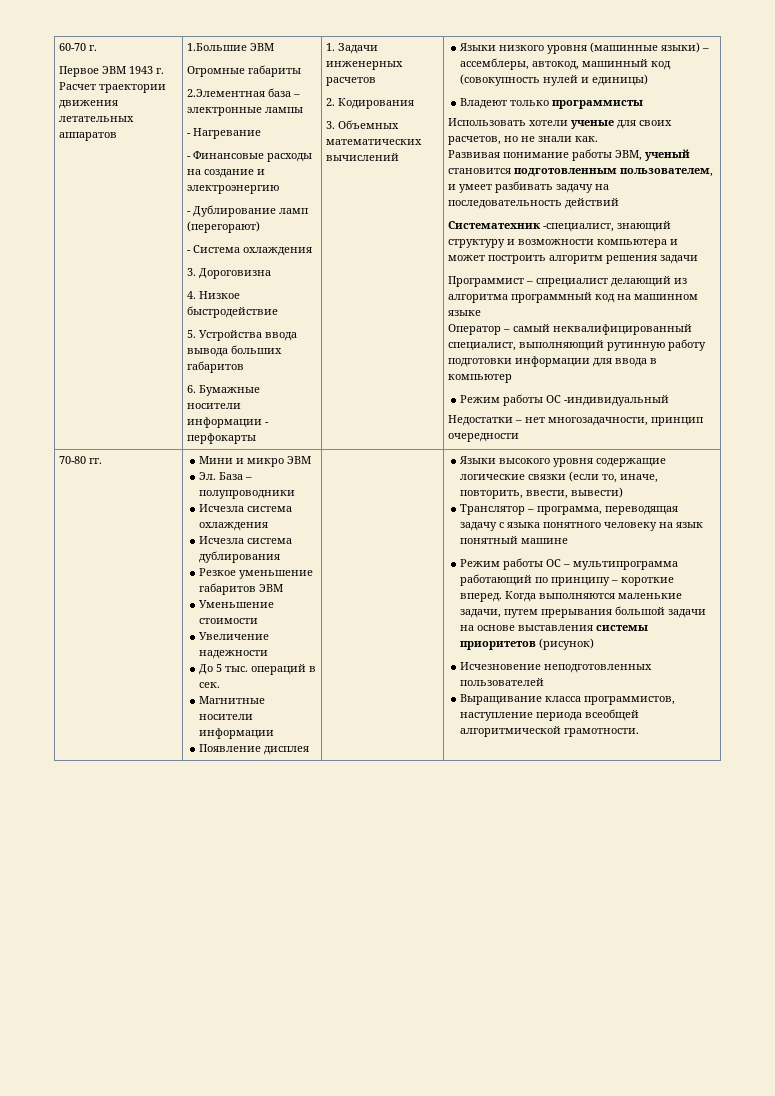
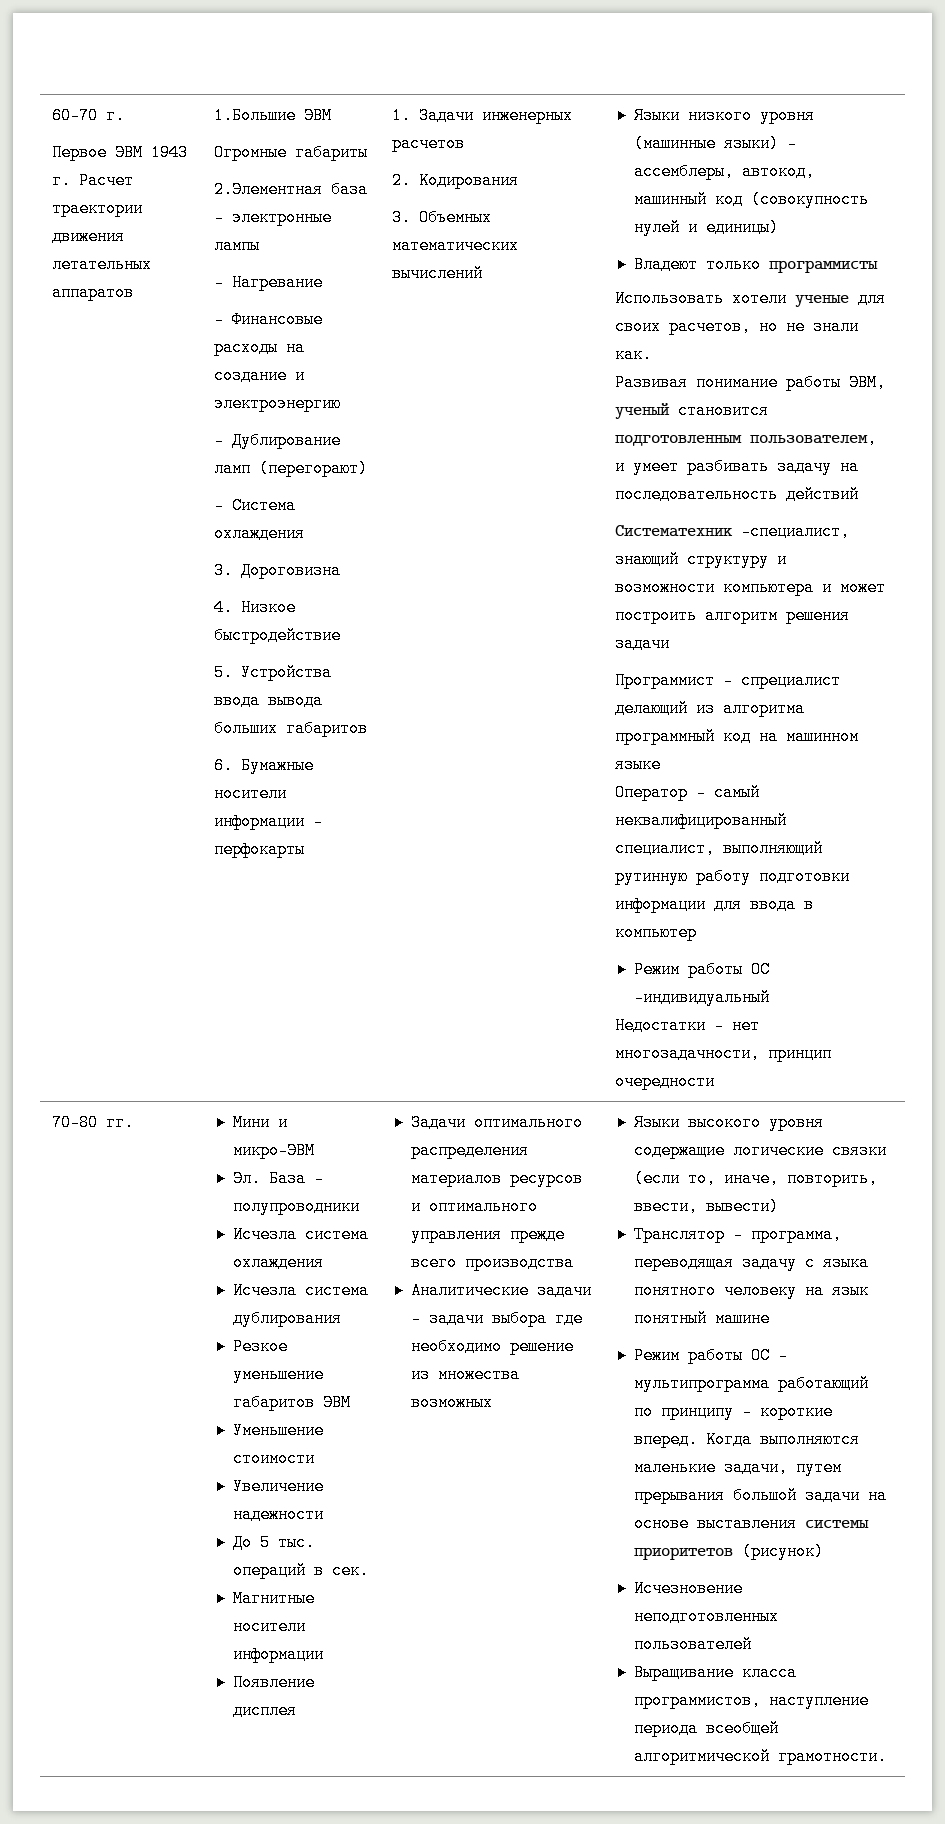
[247,456,312,467] микро ЭВМ -> [233,1142,315,1159] микро-ЭВМ
(310, 750) none -> [411,1115,583,1131] [411,1143,529,1159] [411,1171,583,1187] [411,1199,538,1215] [411,1227,565,1243] [411,1255,574,1271] [411,1283,592,1299] [411,1311,583,1327] [411,1339,574,1355] [411,1367,520,1383] [411,1395,493,1411] Задачи оптимального распределения материалов ресурсов и оптимального управления прежде всего производства // Аналитические задачи – задачи выбора где необходимо решение из множества возможных

